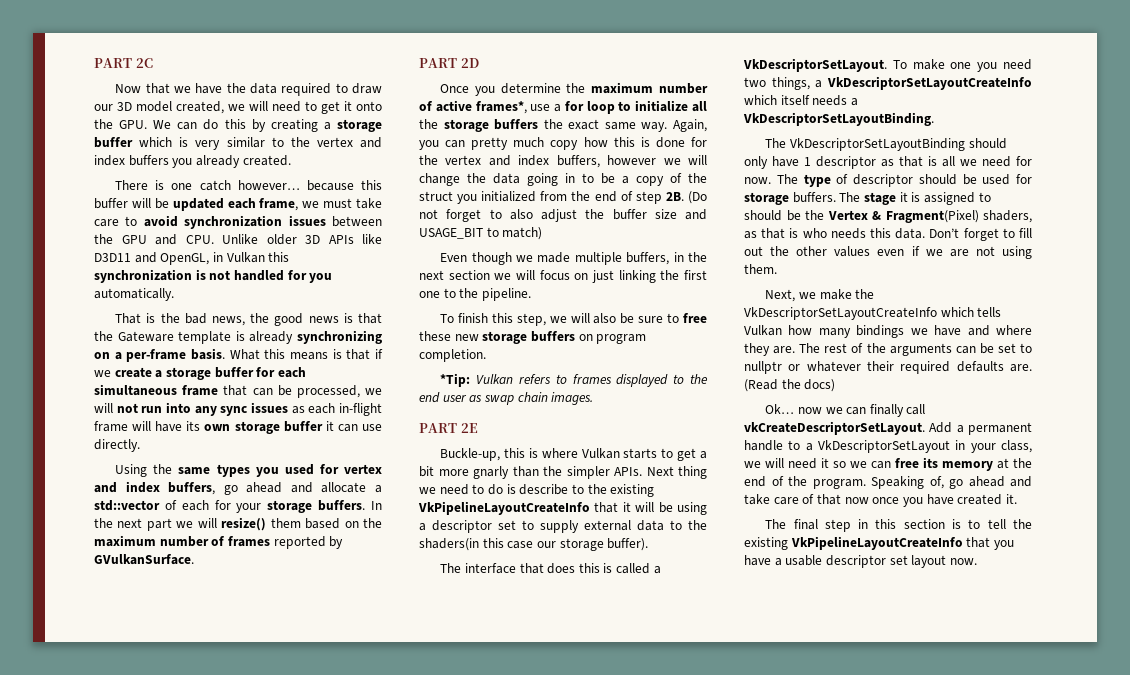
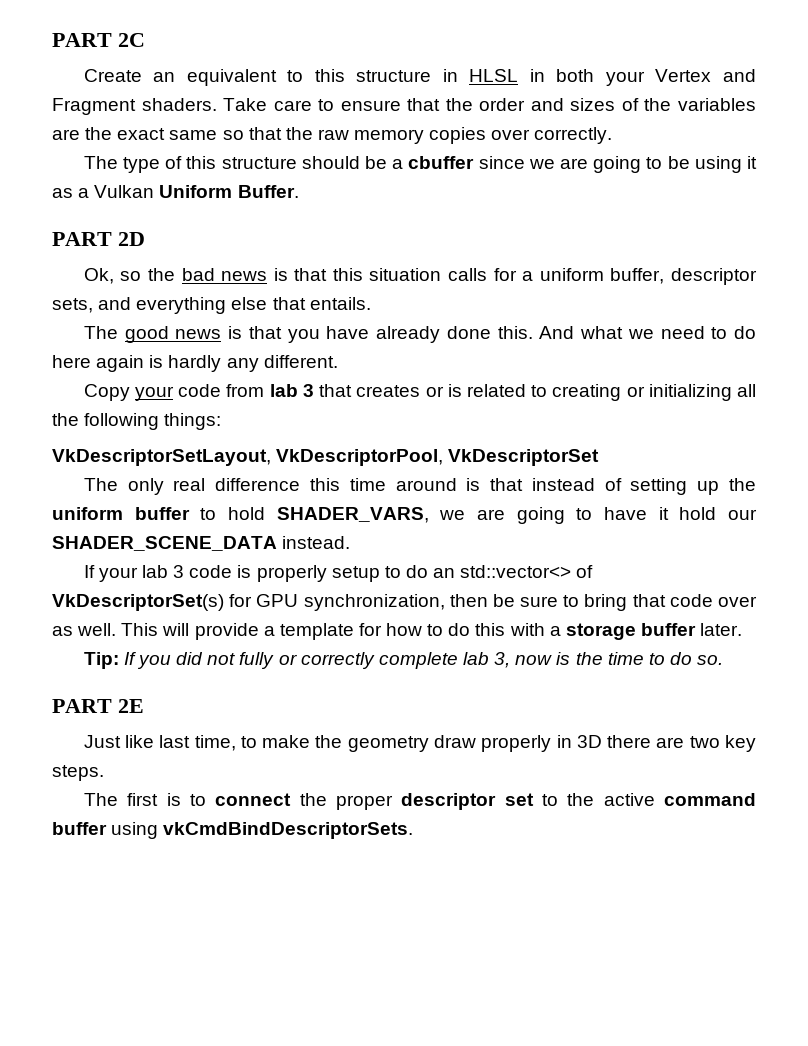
[115,83,382,96] [94,101,382,114] [94,119,382,132] [94,137,382,150] [94,155,291,168] [115,180,382,191] [94,198,382,211] [94,215,382,229] [94,234,382,245] [94,252,290,265] [94,269,333,283] [94,288,174,301] [115,313,383,326] [94,330,382,344] [94,348,383,362] [94,367,306,380] [94,384,382,398] [94,402,382,416] [94,421,382,434] [94,439,140,452] [115,464,382,477] [94,481,382,495] [94,500,382,513] [94,517,383,531] [94,535,344,549] [94,554,194,565] [419,58,479,68] [440,82,708,96] [419,100,707,114] [419,119,707,132] [419,137,707,150] [419,155,707,168] [419,173,707,186] [419,191,707,204] [419,209,707,222] [419,227,543,240] [440,252,708,265] [419,270,707,283] [419,288,531,301] [440,313,707,326] [419,331,647,344] [419,349,486,362] [440,373,708,387] [419,392,594,405] [419,423,478,433] [440,448,707,461] [419,466,707,479] [419,484,655,497] [418,501,707,515] [419,520,707,533] [419,538,649,551] [440,563,661,574] [743,58,1032,72] [744,76,1032,90] [744,95,858,106] [743,112,934,126] [765,138,1007,151] [744,156,1032,169] [744,174,1032,187] [744,192,991,205] [744,210,1032,223] [744,228,1032,241] [744,246,1032,259] [744,264,777,274] [765,289,875,302] [744,307,1002,320] [744,325,1032,338] [744,343,1032,356] [744,361,1032,374] [744,379,836,392] [765,404,926,417] [744,421,1032,435] [744,440,1032,453] [744,457,1032,471] [744,476,1032,489] [744,494,1017,507] [765,519,1032,532] [744,536,1014,550] [744,555,977,568] Now that we have the data required to draw our 3D model created, we will need to get it onto the GPU. We can do this by creating a storage buffer which is very similar to the vertex and index buffers you already created. // There is one catch however… because this buffer will be updated each frame, we must take care to avoid synchronization issues between the GPU and CPU. Unlike older 3D APIs like D3D11 and OpenGL, in Vulkan this synchronization is not handled for you automatically. // That is the bad news, the good news is that the Gateware template is already synchronizing on a per-frame basis. What this means is that if we create a storage buffer for each simultaneous frame that can be processed, we will not run into any sync issues as each in-flight frame will have its own storage buffer it can use directly. // Using the same types you used for vertex and index buffers, go ahead and allocate a std::vector of each for your storage buffers. In the next part we will resize() them based on the maximum number of frames reported by GVulkanSurface. // PART 2D // Once you determine the maximum number of active frames*, use a for loop to initialize all the storage buffers the exact same way. Again, you can pretty much copy how this is done for the vertex and index buffers, however we will change the data going in to be a copy of the struct you initialized from the end of step 2B. (Do not forget to also adjust the buffer size and USAGE_BIT to match) // Even though we made multiple buffers, in the next section we will focus on just linking the first one to the pipeline. // To finish this step, we will also be sure to free these new storage buffers on program completion. // *Tip: Vulkan refers to frames displayed to the end user as swap chain images. // PART 2E // Buckle-up, this is where Vulkan starts to get a bit more gnarly than the simpler APIs. Next thing we need to do is describe to the existing VkPipelineLayoutCreateInfo that it will be using a descriptor set to supply external data to the shaders(in this case our storage buffer). // The interface that does this is called a VkDescriptorSetLayout. To make one you need two things, a VkDescriptorSetLayoutCreateInfo which itself needs a VkDescriptorSetLayoutBinding. // The VkDescriptorSetLayoutBinding should only have 1 descriptor as that is all we need for now. The type of descriptor should be used for storage buffers. The stage it is assigned to should be the Vertex & Fragment(Pixel) shaders, as that is who needs this data. Don’t forget to fill out the other values even if we are not using them. // Next, we make the VkDescriptorSetLayoutCreateInfo which tells Vulkan how many bindings we have and where they are. The rest of the arguments can be set to nullptr or whatever their required defaults are. (Read the docs) // Ok… now we can finally call vkCreateDescriptorSetLayout. Add a permanent handle to a VkDescriptorSetLayout in your class, we will need it so we can free its memory at the end of the program. Speaking of, go ahead and take care of that now once you have created it. // The final step in this section is to tell the existing VkPipelineLayoutCreateInfo that you have a usable descriptor set layout now. -> [83,69,756,86] [52,98,757,115] [52,127,613,144] [83,156,757,173] [52,185,299,198] [52,232,145,246] [83,268,758,285] [52,297,371,314] [83,326,756,343] [52,355,338,372] [83,384,757,401] [52,413,222,430] [52,449,600,466] [83,478,756,495] [52,507,757,524] [52,536,351,551] [83,565,594,582] [52,594,757,611] [52,623,743,640] [83,652,724,669] [52,699,144,713] [83,735,756,752] [52,765,104,781] [83,793,756,810] [52,822,414,839] Create an equivalent to this structure in HLSL in both your Vertex and Fragment shaders. Take care to ensure that the order and sizes of the variables are the exact same so that the raw memory copies over correctly. // The type of this structure should be a cbuffer since we are going to be using it as a Vulkan Uniform Buffer. // PART 2D // Ok, so the bad news is that this situation calls for a uniform buffer, descriptor sets, and everything else that entails. // The good news is that you have already done this. And what we need to do here again is hardly any different. // Copy your code from lab 3 that creates or is related to creating or initializing all the following things: // VkDescriptorSetLayout, VkDescriptorPool, VkDescriptorSet // The only real difference this time around is that instead of setting up the uniform buffer to hold SHADER_VARS, we are going to have it hold our SHADER_SCENE_DATA instead. // If your lab 3 code is properly setup to do an std::vector<> of VkDescriptorSet(s) for GPU synchronization, then be sure to bring that code over as well. This will provide a template for how to do this with a storage buffer later. // Tip: If you did not fully or correctly complete lab 3, now is the time to do so. // PART 2E // Just like last time, to make the geometry draw properly in 3D there are two key steps. // The first is to connect the proper descriptor set to the active command buffer using vkCmdBindDescriptorSets.

